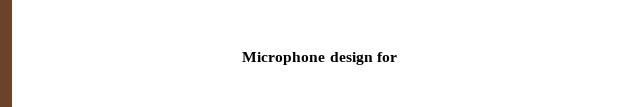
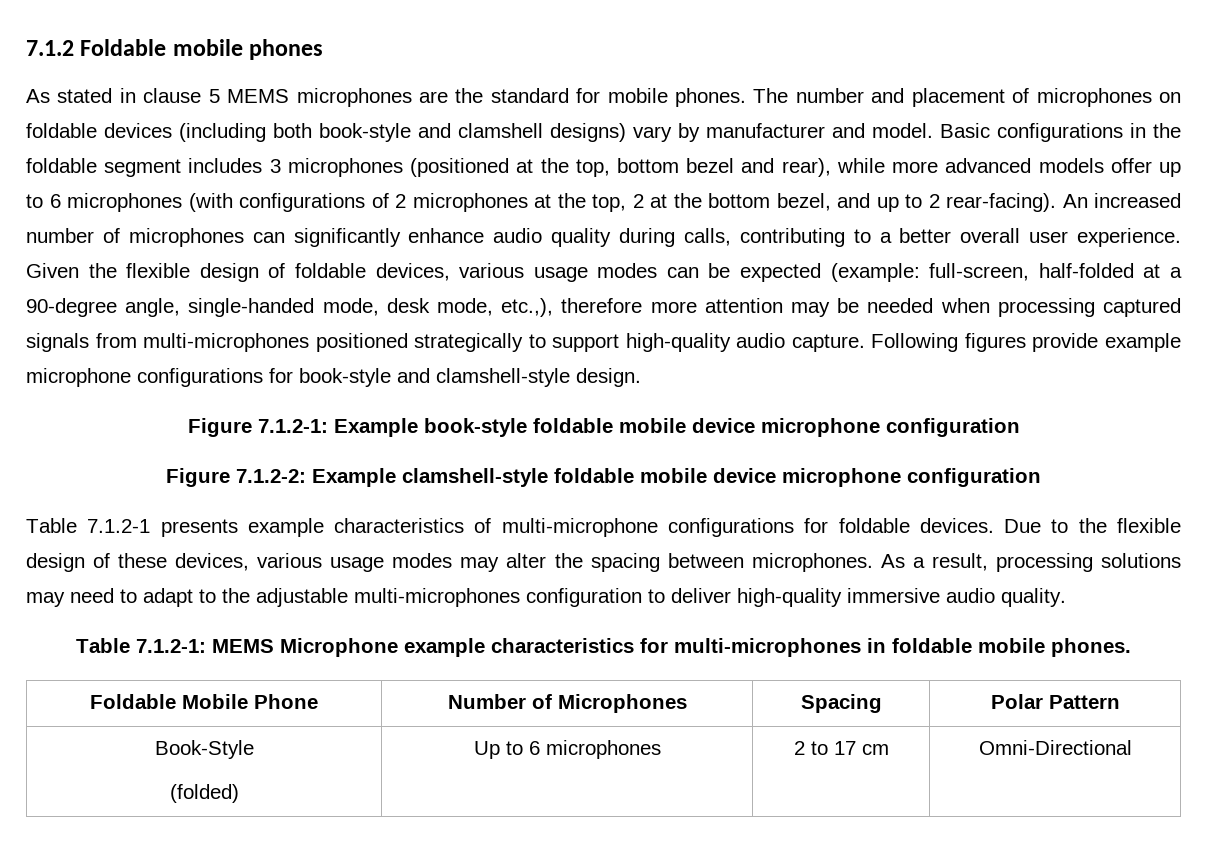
[242,52,397,65] Microphone design for -> [26,39,324,60] [26,88,1182,107] [26,123,1181,142] [26,158,1181,177] [26,193,1181,212] [26,228,1181,247] [26,263,1182,282] [26,298,1182,317] [26,333,1181,352] [26,368,641,387] [187,418,1020,437] [166,468,1041,487] [26,518,1181,537] [26,553,1181,572] [26,588,1066,607] [76,638,1131,657] [90,694,318,709] [447,694,687,713] [800,694,882,713] [990,694,1120,709] [154,740,254,759] [169,784,239,803] [473,740,661,759] [793,741,889,755] [978,740,1132,755] 7.1.2 Foldable mobile phones // As stated in clause 5 MEMS microphones are the standard for mobile phones. The number and placement of microphones on foldable devices (including both book-style and clamshell designs) vary by manufacturer and model. Basic configurations in the foldable segment includes 3 microphones (positioned at the top, bottom bezel and rear), while more advanced models offer up to 6 microphones (with configurations of 2 microphones at the top, 2 at the bottom bezel, and up to 2 rear-facing). An increased number of microphones can significantly enhance audio quality during calls, contributing to a better overall user experience. Given the flexible design of foldable devices, various usage modes can be expected (example: full-screen, half-folded at a 90-degree angle, single-handed mode, desk mode, etc.,), therefore more attention may be needed when processing captured signals from multi-microphones positioned strategically to support high-quality audio capture. Following figures provide example microphone configurations for book-style and clamshell-style design. // Figure 7.1.2-1: Example book-style foldable mobile device microphone configuration // Figure 7.1.2-2: Example clamshell-style foldable mobile device microphone configuration // Table 7.1.2-1 presents example characteristics of multi-microphone configurations for foldable devices. Due to the flexible design of these devices, various usage modes may alter the spacing between microphones. As a result, processing solutions may need to adapt to the adjustable multi-microphones configuration to deliver high-quality immersive audio quality. // Table 7.1.2-1: MEMS Microphone example characteristics for multi-microphones in foldable mobile phones. // Foldable Mobile Phone | Number of Microphones | Spacing | Polar Pattern // Book-Style // (folded) | Up to 6 microphones | 2 to 17 cm | Omni-Directional

